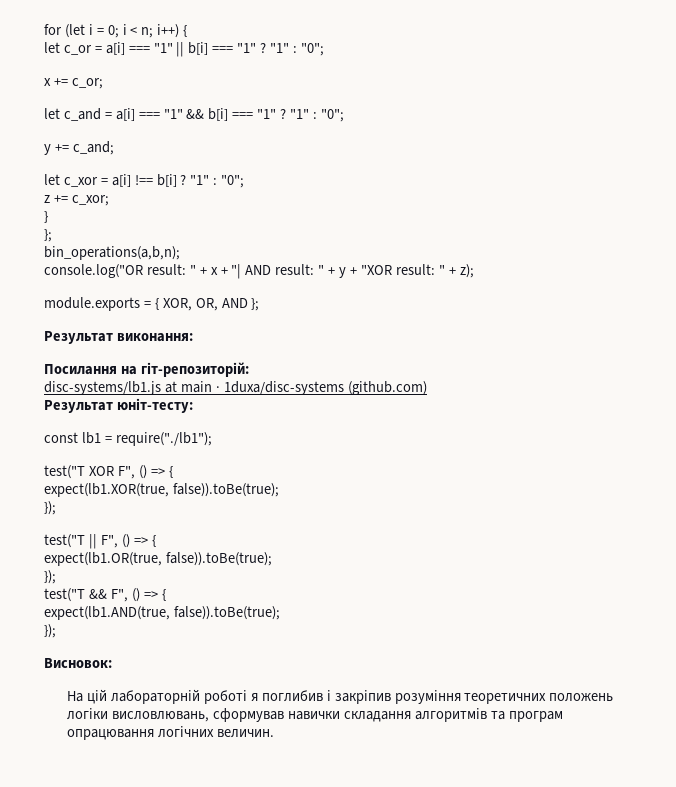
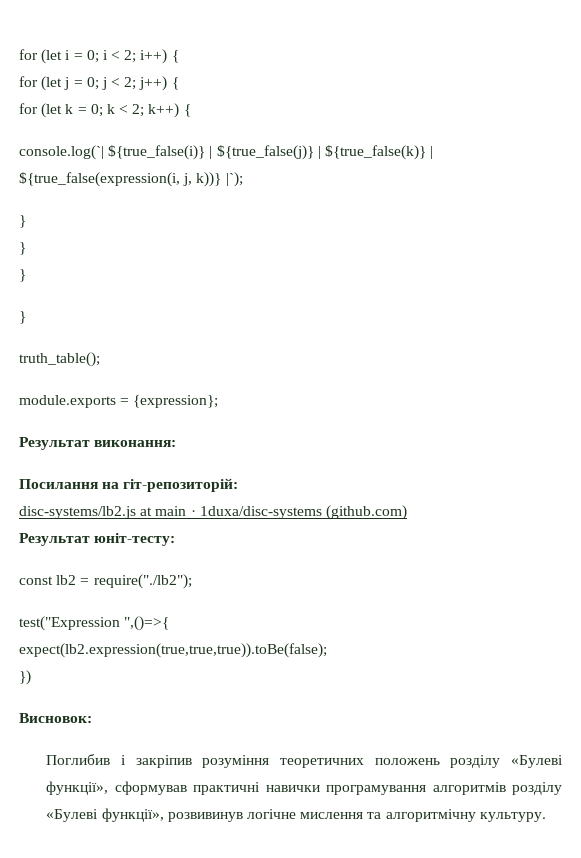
[141,27,154,38] n; -> [124,50,137,63] 2;
[44,42,324,57] [44,78,103,89] [44,108,344,122] [44,141,114,155] [44,174,245,188] [44,195,109,206] [44,211,48,223] [44,229,52,242] [44,246,180,260] [44,264,474,279] [44,297,260,311] let c_or = a[i] === "1" || b[i] === "1" ? "1" : "0"; // x += c_or; // let c_and = a[i] === "1" && b[i] === "1" ? "1" : "0"; // y += c_and; // let c_xor = a[i] !== b[i] ? "1" : "0"; // z += c_xor; // } // }; // bin_operations(a,b,n); // console.log("OR result: " + x + "| AND result: " + y + "XOR result: " + z); // module.exports = { XOR, OR, AND }; -> [19,76,179,91] [19,103,191,118] [19,145,434,160] [19,172,243,187] [19,215,26,228] [19,242,26,255] [19,269,26,282] [19,311,26,324] [19,352,100,367] [19,395,219,408] for (let j = 0; j < 2; j++) { // for (let k = 0; k < 2; k++) { // console.log(`| ${true_false(i)} | ${true_false(j)} | ${true_false(k)} | ${true_false(expression(i, j, k))} |`); // } // } // } // } // truth_table(); // module.exports = {expression};
[44,381,161,395] disc-systems/lb1.js -> [19,506,136,519] disc-systems/lb2.js
[81,432,212,446] [44,465,173,479] [44,483,279,497] [44,501,56,515] [44,534,156,549] [44,552,272,566] [44,570,56,584] [44,588,166,602] [44,606,280,620] [44,624,56,638] [44,658,112,668] [67,689,323,704] lb1 = require("./lb1"); // test("T XOR F", () => { // expect(lb1.XOR(true, false)).toBe(true); // }); // test("T || F", () => { // expect(lb1.OR(true, false)).toBe(true); // }); // test("T && F", () => { // expect(lb1.AND(true, false)).toBe(true); // }); // Висновок: // На цій лабораторній роботі я поглибив -> [56,574,192,589] [19,616,170,631] [19,643,327,658] [19,670,31,685] [19,713,92,723] [46,754,111,765] lb2 = require("./lb2"); // test("Expression ",()=>{ // expect(lb2.expression(true,true,true)).toBe(false); // }) // Висновок: // Поглибив
[67,708,563,722] [67,726,275,740] логіки висловлювань, сформував навички складання алгоритмів та програм опрацювання логічних величин. -> [450,755,563,768] [46,781,562,795] [46,808,546,822] розділу «Булеві функції», сформував практичні навички програмування алгоритмів розділу «Булеві функції», розвивинув логічне мислення та алгоритмічну культуру.

